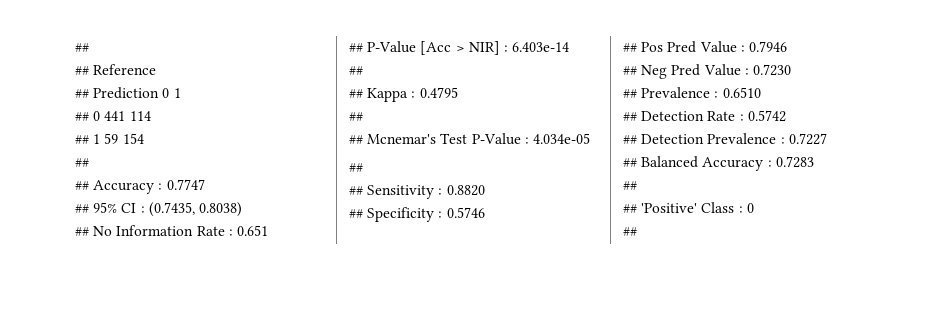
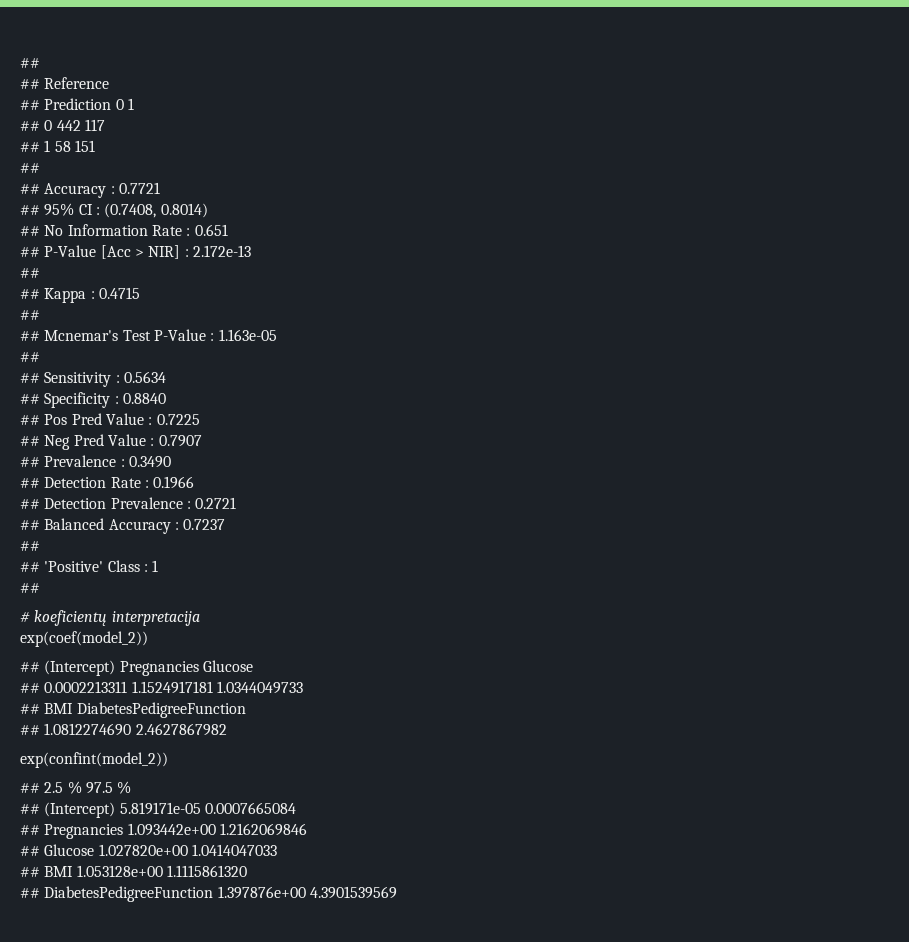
[104,111,151,121] 441 114 -> [56,119,105,131] 442 117
[104,133,144,144] 59 154 -> [54,140,95,152] 58 151
[166,179,205,190] 0.7747 -> [118,182,160,194] 0.7721
[148,202,242,217] (0.7435, 0.8038) -> [104,203,208,218] (0.7408, 0.8014)
[512,42,570,52] 6.403e-14 -> [192,245,251,257] 2.172e-13
[419,87,458,98] 0.4795 -> [98,287,140,299] 0.4715
[532,133,590,144] 4.034e-05 -> [218,329,277,341] 1.163e-05
[446,185,485,196] 0.8820 -> [123,371,166,383] 0.5634
[446,207,485,218] 0.5746 -> [122,393,166,404] 0.8840
[748,41,787,52] 0.7946 -> [156,414,200,425] 0.7225
[752,64,791,76] 0.7230 -> [158,435,202,447] 0.7907
[722,87,761,98] 0.6510 -> [128,456,171,468] 0.3490
[747,110,786,122] 0.5742 -> [153,476,195,489] 0.1966
[788,133,827,145] 0.7227 -> [195,497,237,509] 0.2721
[775,156,814,168] 0.7283 -> [183,519,226,530] 0.7237
[746,203,754,213] [623,227,637,236] 0 // ## -> [152,560,159,572] [20,583,40,593] [20,610,200,626] [20,631,148,647] [20,660,253,676] [20,681,303,694] [20,702,246,718] [20,723,227,736] [20,752,168,768] [20,781,132,794] [20,802,296,818] [20,823,307,839] [20,844,277,856] [20,865,247,877] [20,886,397,902] 1 // ## // # koeficientų interpretacija // exp(coef(model_2)) // ## (Intercept) Pregnancies Glucose // ## 0.0002213311 1.1524917181 1.0344049733 // ## BMI DiabetesPedigreeFunction // ## 1.0812274690 2.4627867982 // exp(confint(model_2)) // ## 2.5 % 97.5 % // ## (Intercept) 5.819171e-05 0.0007665084 // ## Pregnancies 1.093442e+00 1.2162069846 // ## Glucose 1.027820e+00 1.0414047033 // ## BMI 1.053128e+00 1.1115861320 // ## DiabetesPedigreeFunction 1.397876e+00 4.3901539569

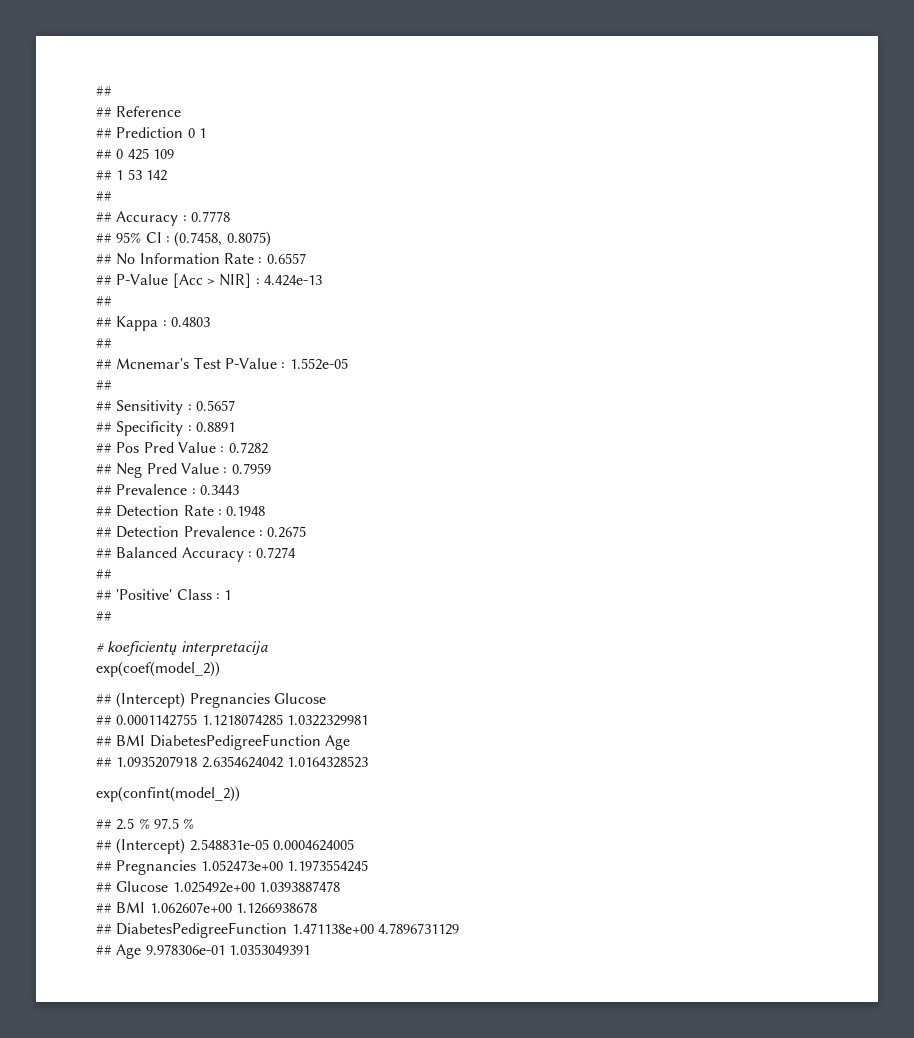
[56,119,105,131] 442 117 -> [127,148,174,160] 425 109
[54,140,95,152] 58 151 -> [127,169,167,181] 53 142
[118,182,160,194] 0.7721 -> [190,211,230,222] 0.7778
[104,203,208,218] (0.7408, 0.8014) -> [174,231,271,247] (0.7458, 0.8075)
[194,224,228,236] 0.651 -> [266,253,306,264] 0.6557
[192,245,251,257] 2.172e-13 -> [263,275,322,286] 4.424e-13
[98,287,140,299] 0.4715 -> [170,317,210,327] 0.4803
[218,329,277,341] 1.163e-05 -> [289,358,348,370] 1.552e-05
[123,371,166,383] 0.5634 -> [195,400,235,411] 0.5657
[122,393,166,404] 0.8840 -> [195,422,235,432] 0.8891
[156,414,200,425] 0.7225 -> [228,442,268,454] 0.7282
[158,435,202,447] 0.7907 -> [231,463,271,474] 0.7959
[128,456,171,468] 0.3490 -> [199,485,239,495] 0.3443
[153,476,195,489] 0.1966 -> [226,506,266,516] 0.1948
[195,497,237,509] 0.2721 -> [267,526,307,538] 0.2675
[183,519,226,530] 0.7237 -> [256,547,297,559] 0.7274
[44,681,303,694] 0.0002213311 1.1524917181 1.0344049733 -> [116,714,368,726] 0.0001142755 1.1218074285 1.0322329981
[20,723,227,736] // ## 1.0812274690 2.4627867982 -> [324,735,350,750] [96,756,368,768] Age // ## 1.0935207918 2.6354624042 1.0164328523
[119,802,296,815] 5.819171e-05 0.0007665084 -> [189,839,354,851] 2.548831e-05 0.0004624005
[127,823,307,836] 1.093442e+00 1.2162069846 -> [200,860,368,872] 1.052473e+00 1.1973554245
[98,844,277,856] [20,865,247,877] 1.027820e+00 1.0414047033 // ## BMI 1.053128e+00 1.1115861320 -> [172,881,340,893] [96,902,317,914] 1.025492e+00 1.0393887478 // ## BMI 1.062607e+00 1.1266938678
[217,886,397,899] 1.397876e+00 4.3901539569 -> [291,923,459,935] [96,944,310,959] 1.471138e+00 4.7896731129 // ## Age 9.978306e-01 1.0353049391

